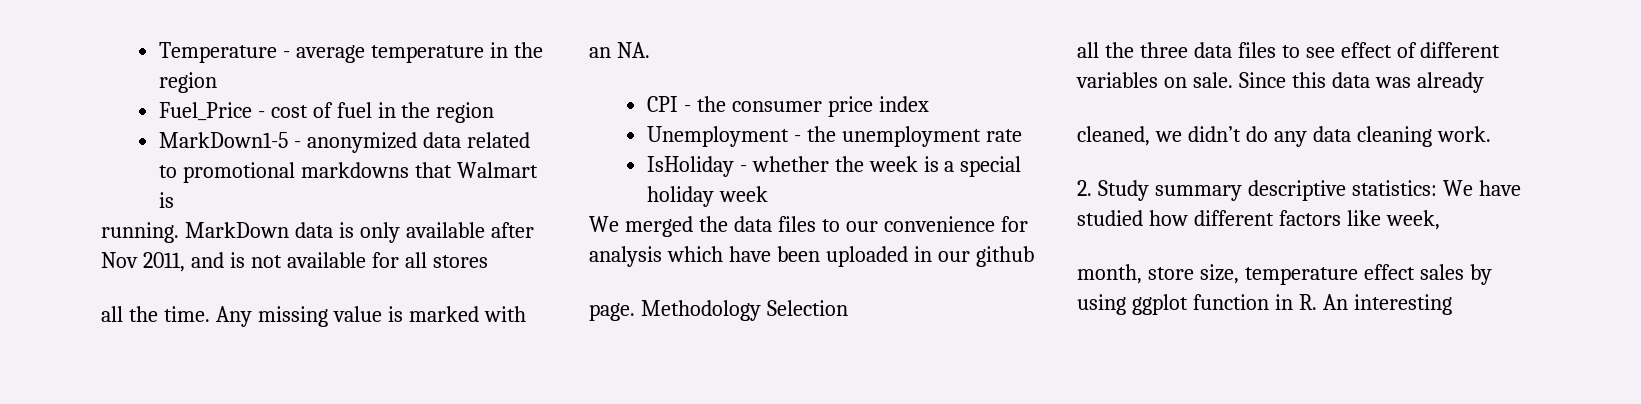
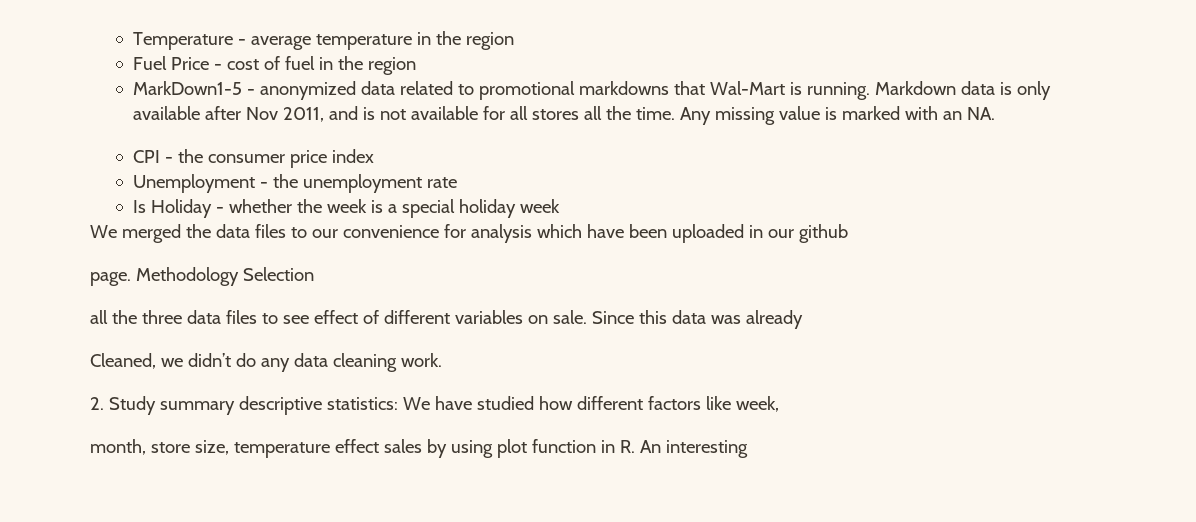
[158,102,252,121] Fuel_Price -> [132,56,209,70] Fuel Price
[456,162,538,178] [158,192,174,208] [101,222,289,243] Walmart is // running. MarkDown -> [709,81,956,100] Wal-Mart is running. Markdown
(488, 261) // -> (579, 114) none
[646,156,734,177] IsHoliday -> [132,199,212,218] Is Holiday
[1077,126,1150,146] cleaned, -> [90,353,156,369] Cleaned,
[1131,294,1188,315] ggplot -> [496,439,527,458] plot

